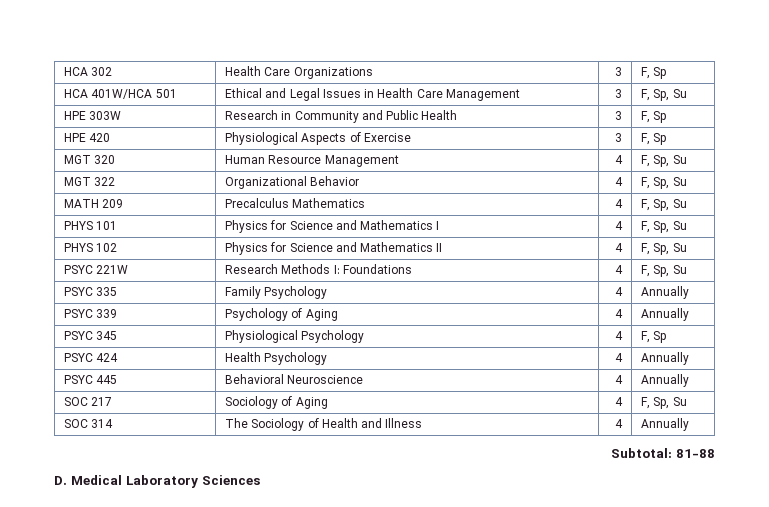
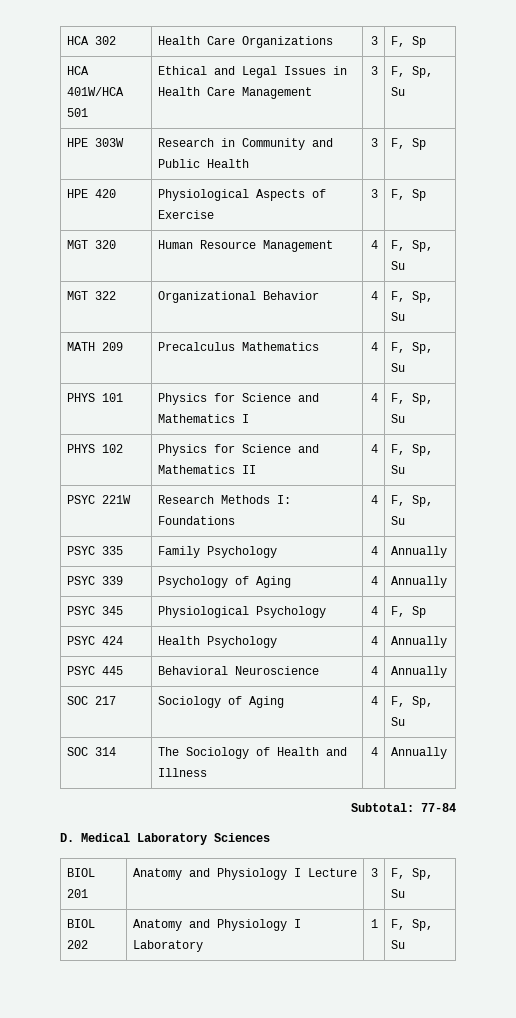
[676,449,715,458] 81-88 -> [421,803,456,812] 77-84
(260, 480) none -> [66,868,95,877] [66,889,88,898] [132,868,357,880] [371,868,379,877] [390,868,433,880] [390,889,405,898] [66,919,95,928] [66,940,88,949] [132,919,301,931] [132,940,203,952] [371,919,379,928] [390,919,433,931] [390,940,405,949] // BIOL 201 | Anatomy and Physiology I Lecture | 3 | F, Sp, Su // BIOL 202 | Anatomy and Physiology I Laboratory | 1 | F, Sp, Su

